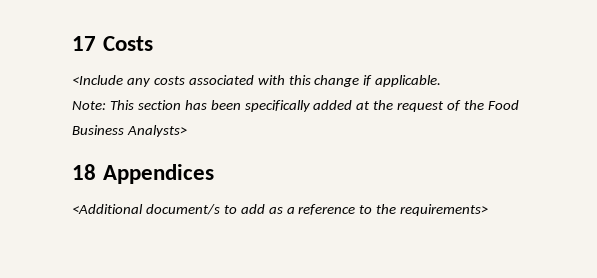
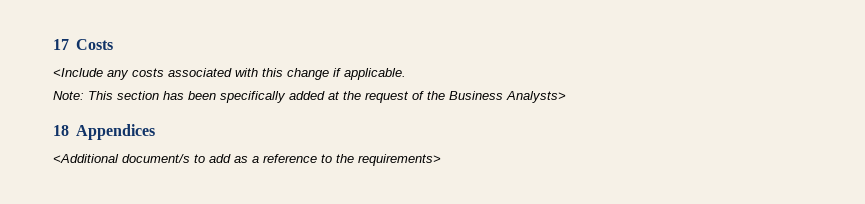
[487,100,519,110] Food -> (445, 95) none

